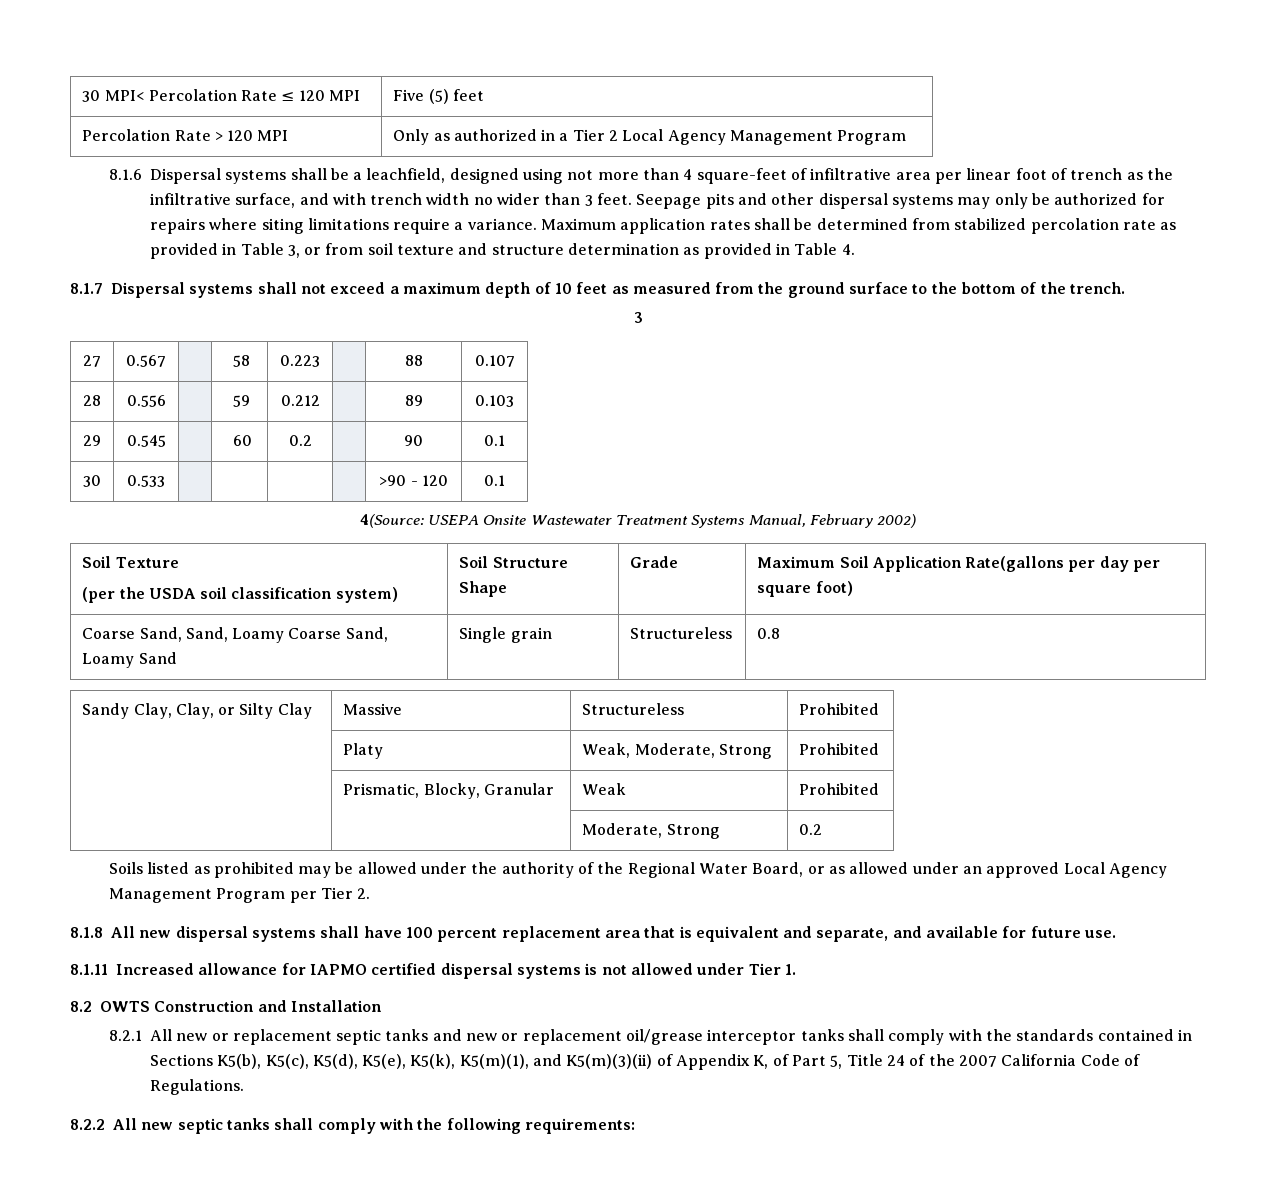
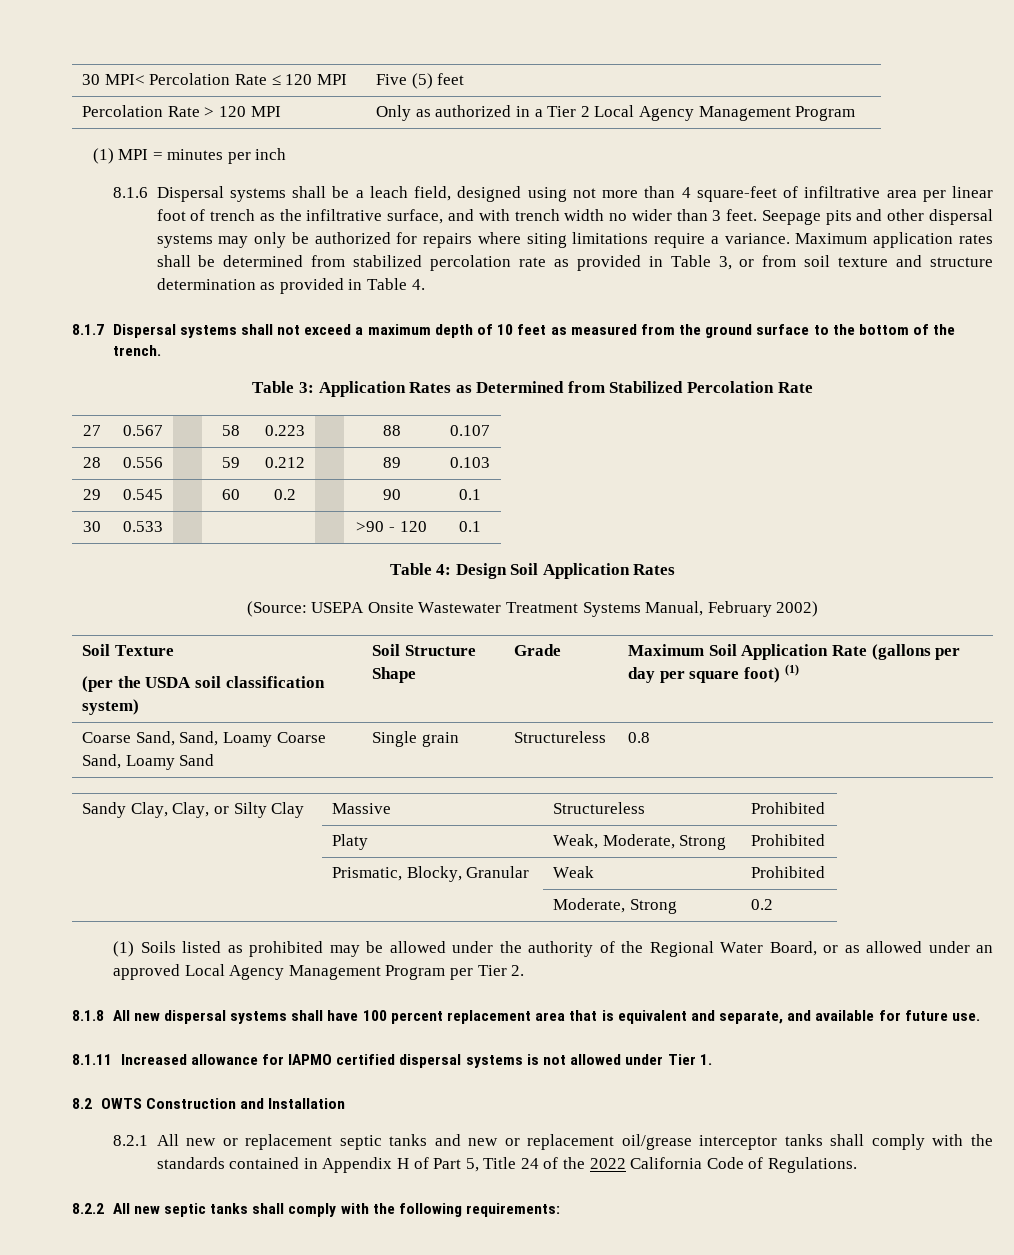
(907, 137) none -> [92,148,287,164] // (1) MPI = minutes per inch
[366,168,446,183] leachfield, -> [369,186,452,201] leach field,
[633,312,643,323] 3 -> [252,381,813,397] Table 3: Application Rates as Determined from Stabilized Percolation Rate
[359,514,424,528] 4(Source: -> [389,563,676,579] [246,601,307,617] Table 4: Design Soil Application Rates // (Source:
[965,556,1065,572] Rate(gallons -> [832,644,931,660] Rate (gallons
(853, 588) none -> [784,664,799,676] (1)
(823, 829) none -> [113,941,135,957] (1)
[149,1054,769,1070] Sections K5(b), K5(c), K5(d), K5(e), K5(k), K5(m)(1), and K5(m)(3)(ii) of Appendix K, -> [322,1157,409,1173] Appendix H
[958,1055,997,1067] 2007 -> [589,1158,626,1169] 2022

